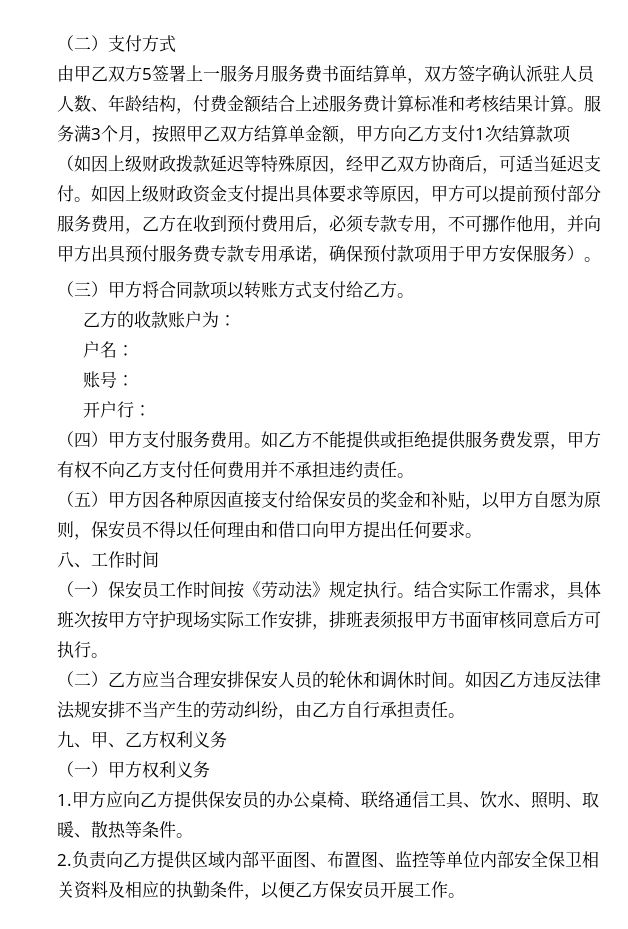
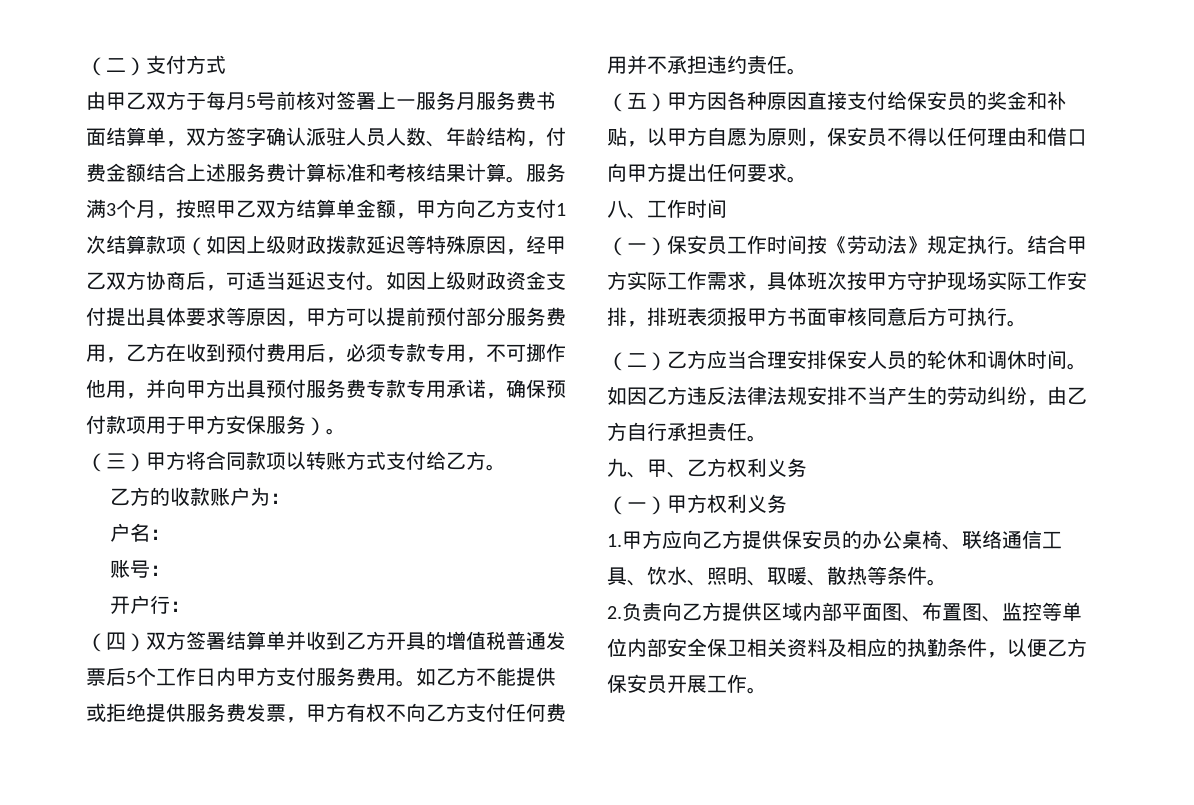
[142,68,152,80] 5 -> [186,91,336,110] 于每月5号前核对
(108, 439) none -> [146,631,566,651] [86,667,236,686] 双方签署结算单并收到乙方开具的增值税普通发票后5个工作日内
(448, 589) none -> [1067,236,1087,254] [607,271,627,290] 甲方

